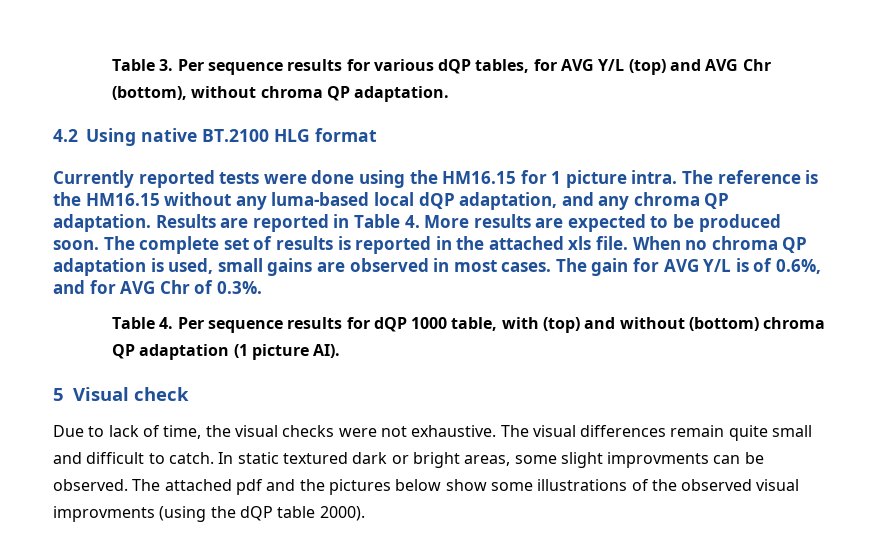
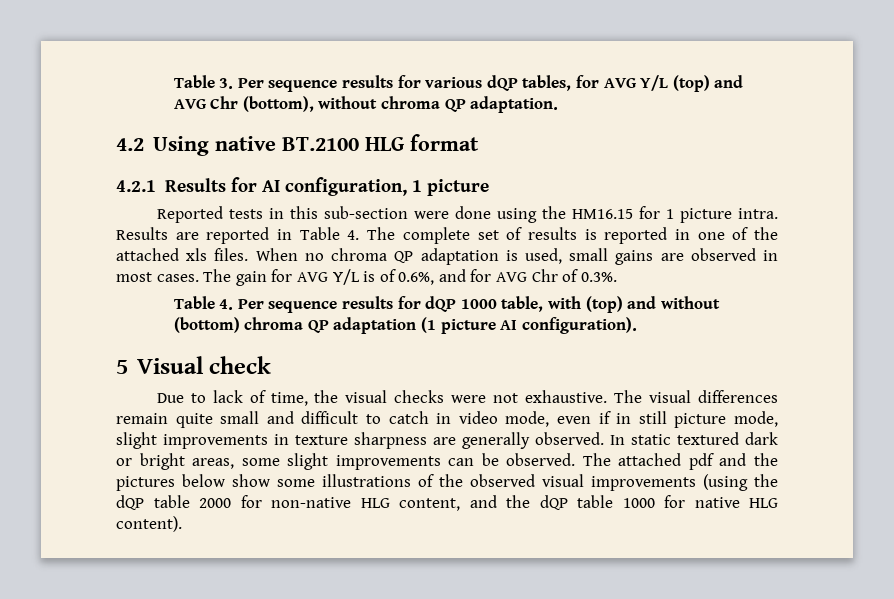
[53,170,260,188] Currently reported tests -> [116,177,490,196] [156,206,408,223] 4.2.1 Results for AI configuration, 1 picture // Reported tests in this sub-section
[682,170,819,184] [53,192,730,210] [53,214,151,232] The reference is the HM16.15 without any luma-based local dQP adaptation, and any chroma QP adaptation. -> (778, 213) none
[424,214,781,232] [53,240,99,250] More results are expected to be produced soon. -> (360, 235) none
(452, 243) none -> [697,227,749,240] one of
[596,236,629,250] file. -> [214,248,249,261] files.
[313,344,341,358] AI). -> [500,317,637,334] AI configuration).
[168,452,214,464] catch. -> [388,411,779,428] [116,432,604,449] catch in video mode, even if in still picture mode, slight improvements in texture sharpness are generally observed.
[607,452,710,468] improvments -> [335,455,441,470] improvements
[53,506,155,522] improvments -> [591,476,696,491] improvements
[319,506,365,521] 2000). -> [199,495,778,511] [116,516,182,532] 2000 for non-native HLG content, and the dQP table 1000 for native HLG content).

